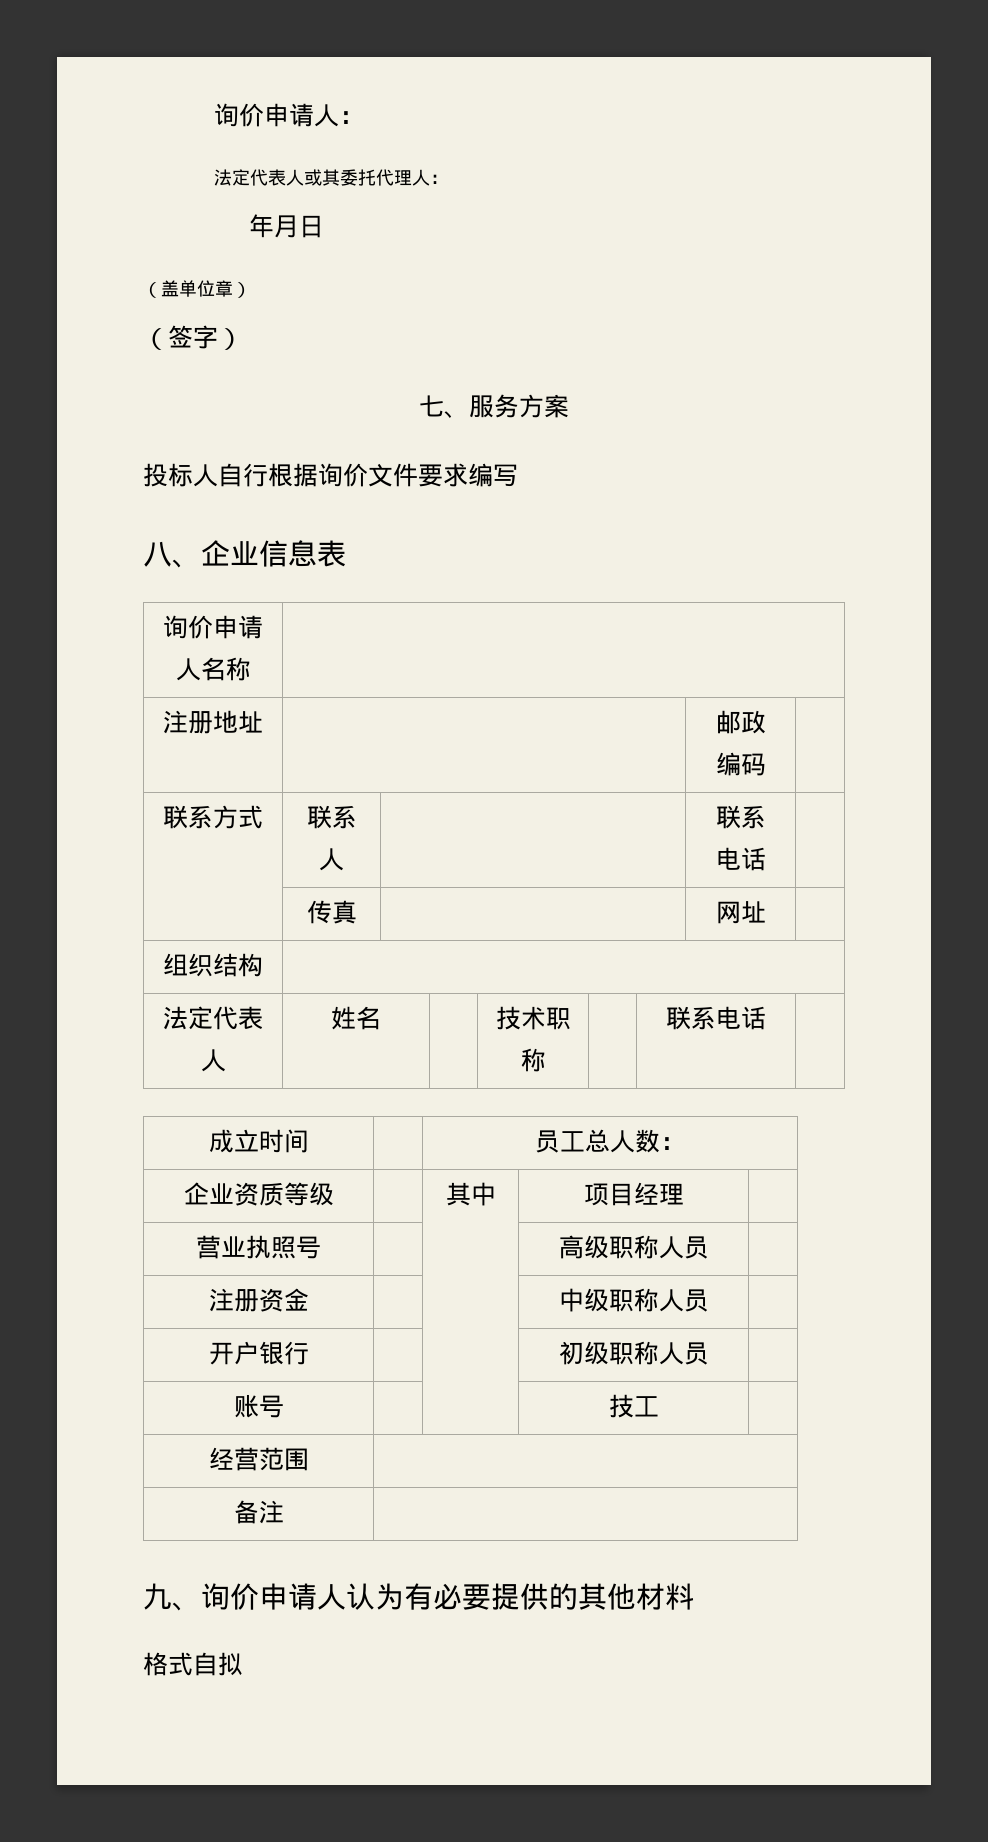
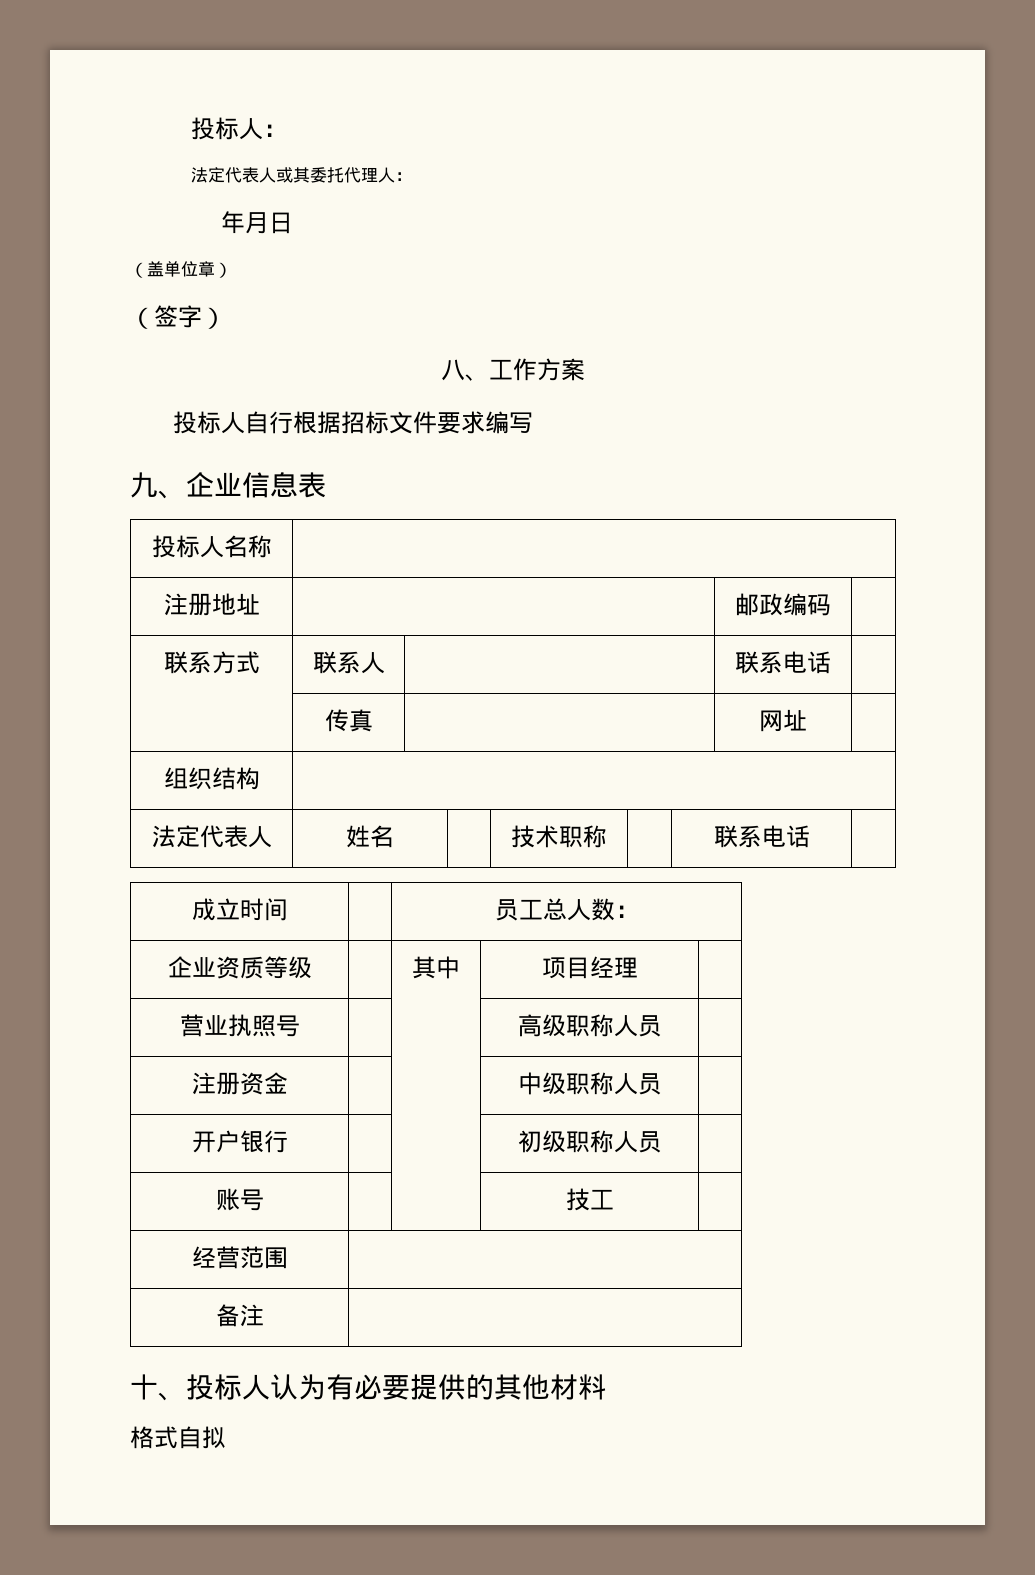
[213,103,314,127] 询价申请 -> [190,117,239,140] 投标
[419,394,519,418] 七、服务 -> [441,358,537,381] 八、工作
[318,463,368,487] 询价 -> [340,411,389,434] 招标
[143,541,172,567] 八 -> [130,472,158,498] 九
[163,615,263,639] 询价申请 -> [151,535,200,558] 投标
[143,1583,317,1611] 九、询价申请 -> [130,1374,242,1401] 十、投标

